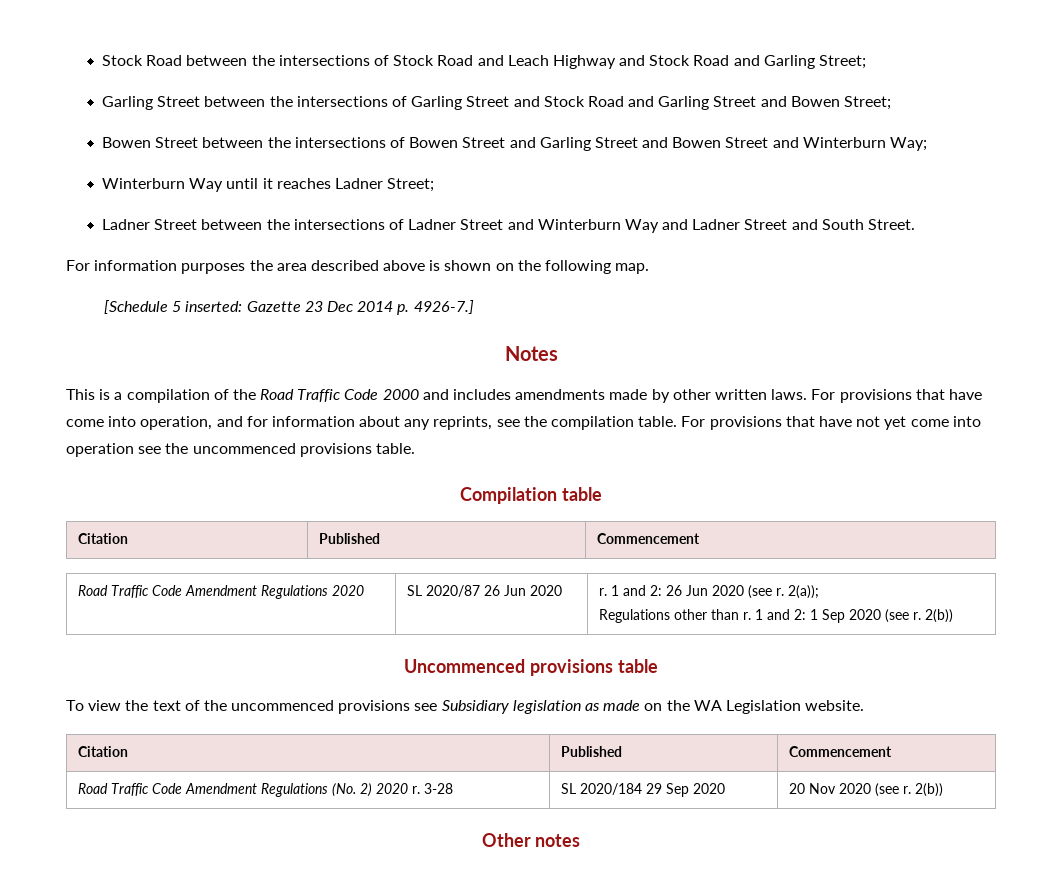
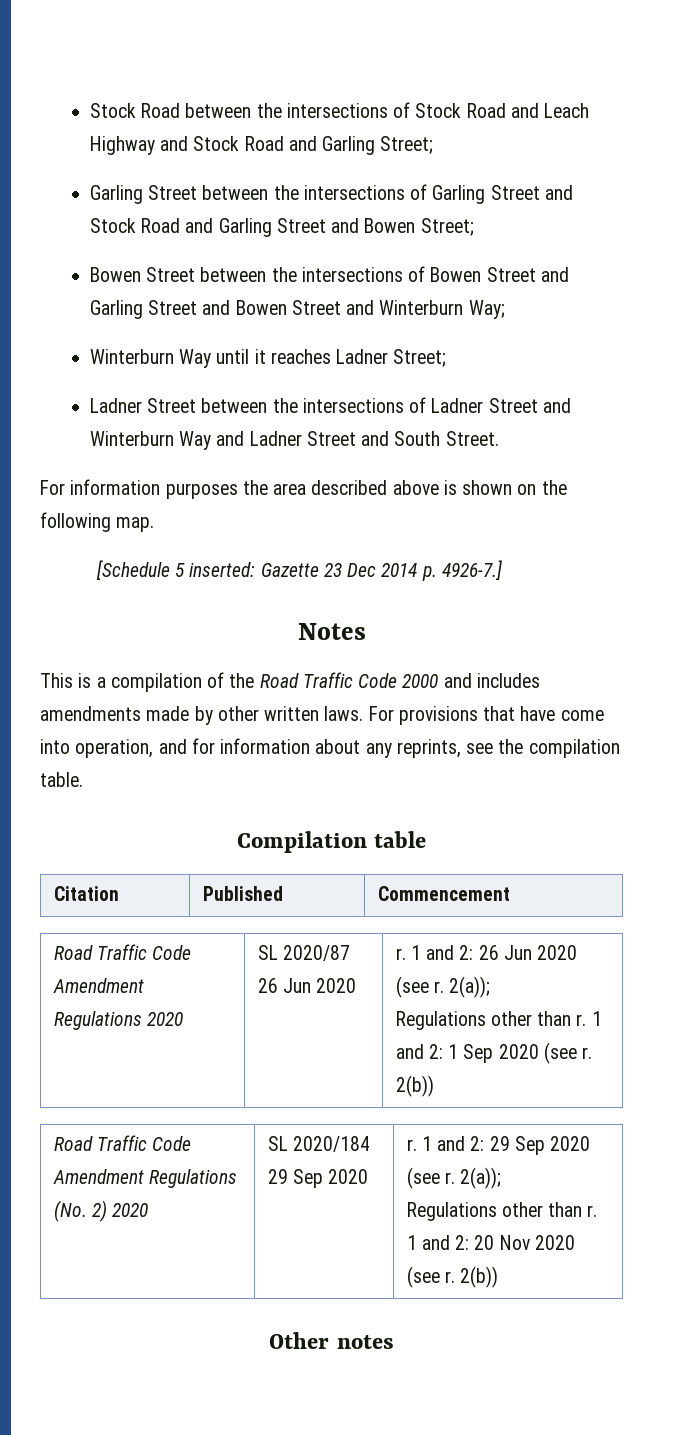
[681,416,981,430] [66,443,415,457] For provisions that have not yet come into operation see the uncommenced provisions table. -> (83, 779) none
[404,659,658,676] [66,700,865,714] [77,746,128,757] [560,746,622,757] [788,746,892,757] // Uncommenced provisions table // To view the text of the uncommenced provisions see Subsidiary legislation as made on the WA Legislation website. // Citation | Published | Commencement -> (434, 1086) none
[411,783,453,794] r. 3-28 -> (149, 1210) none
(725, 788) none -> [406,1136,591,1155] [406,1167,502,1189] [406,1202,598,1221] [406,1235,470,1250] r. 1 and 2: 29 Sep 2020 (see r. 2(a)); // Regulations other than r. 1 and 2:

